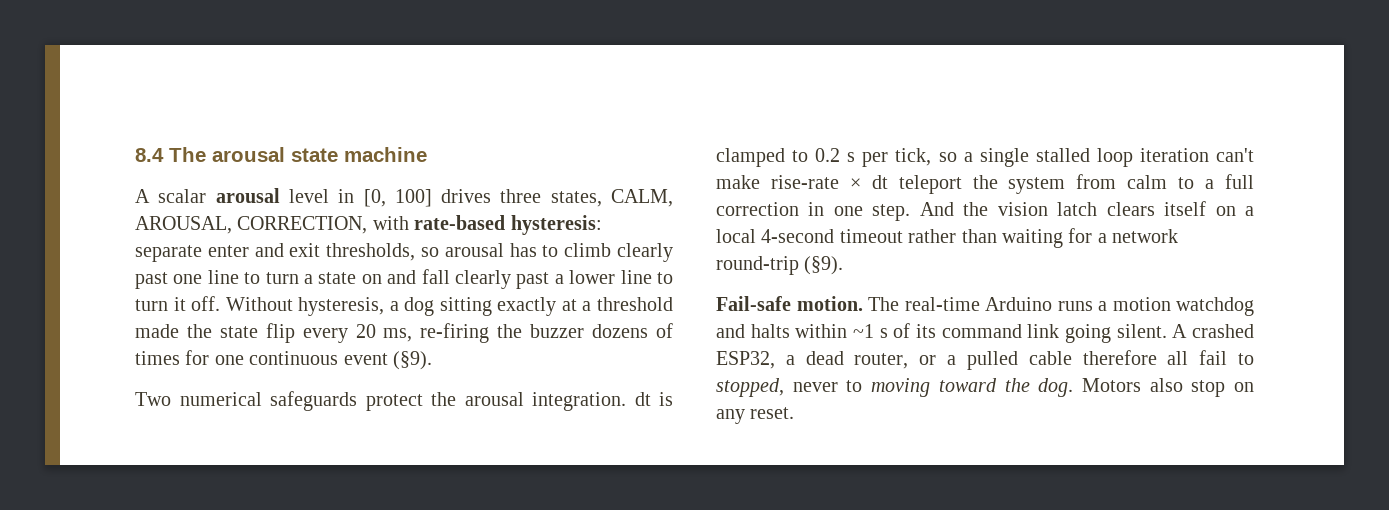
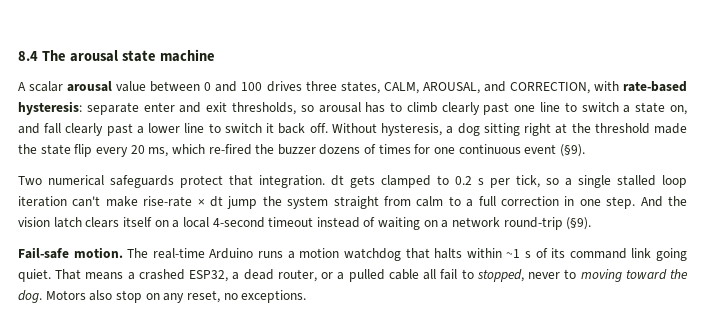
[288,189,432,207] level in [0, 100] -> [116,81,263,92] value between 0 and 100
(232, 225) none -> [483,81,506,92] and
[265,272,299,284] turn -> [581,102,619,112] switch
[361,274,382,284] on -> [669,105,687,115] on,
[135,297,186,311] turn it -> [224,123,306,134] switch it back
[497,297,592,316] exactly at a -> [524,123,591,136] right at the
[420,323,490,343] re-firing -> [171,144,252,155] which re-fired
[431,392,524,406] the arousal -> [229,175,253,186] that
[659,392,673,406] is -> [350,175,375,188] gets
[898,175,962,194] teleport -> [227,196,258,209] jump
(1066, 185) none -> [333,196,379,209] straight
[908,228,1093,248] rather than waiting for -> [316,217,438,230] instead of waiting on
[716,324,745,338] and -> [405,248,430,259] that
[1116,324,1188,338] silent. A -> [18,269,135,282] quiet. That means a
[1082,350,1157,365] therefore -> (419, 274) none
[750,407,795,419] reset. -> [186,290,307,303] reset, no exceptions.

